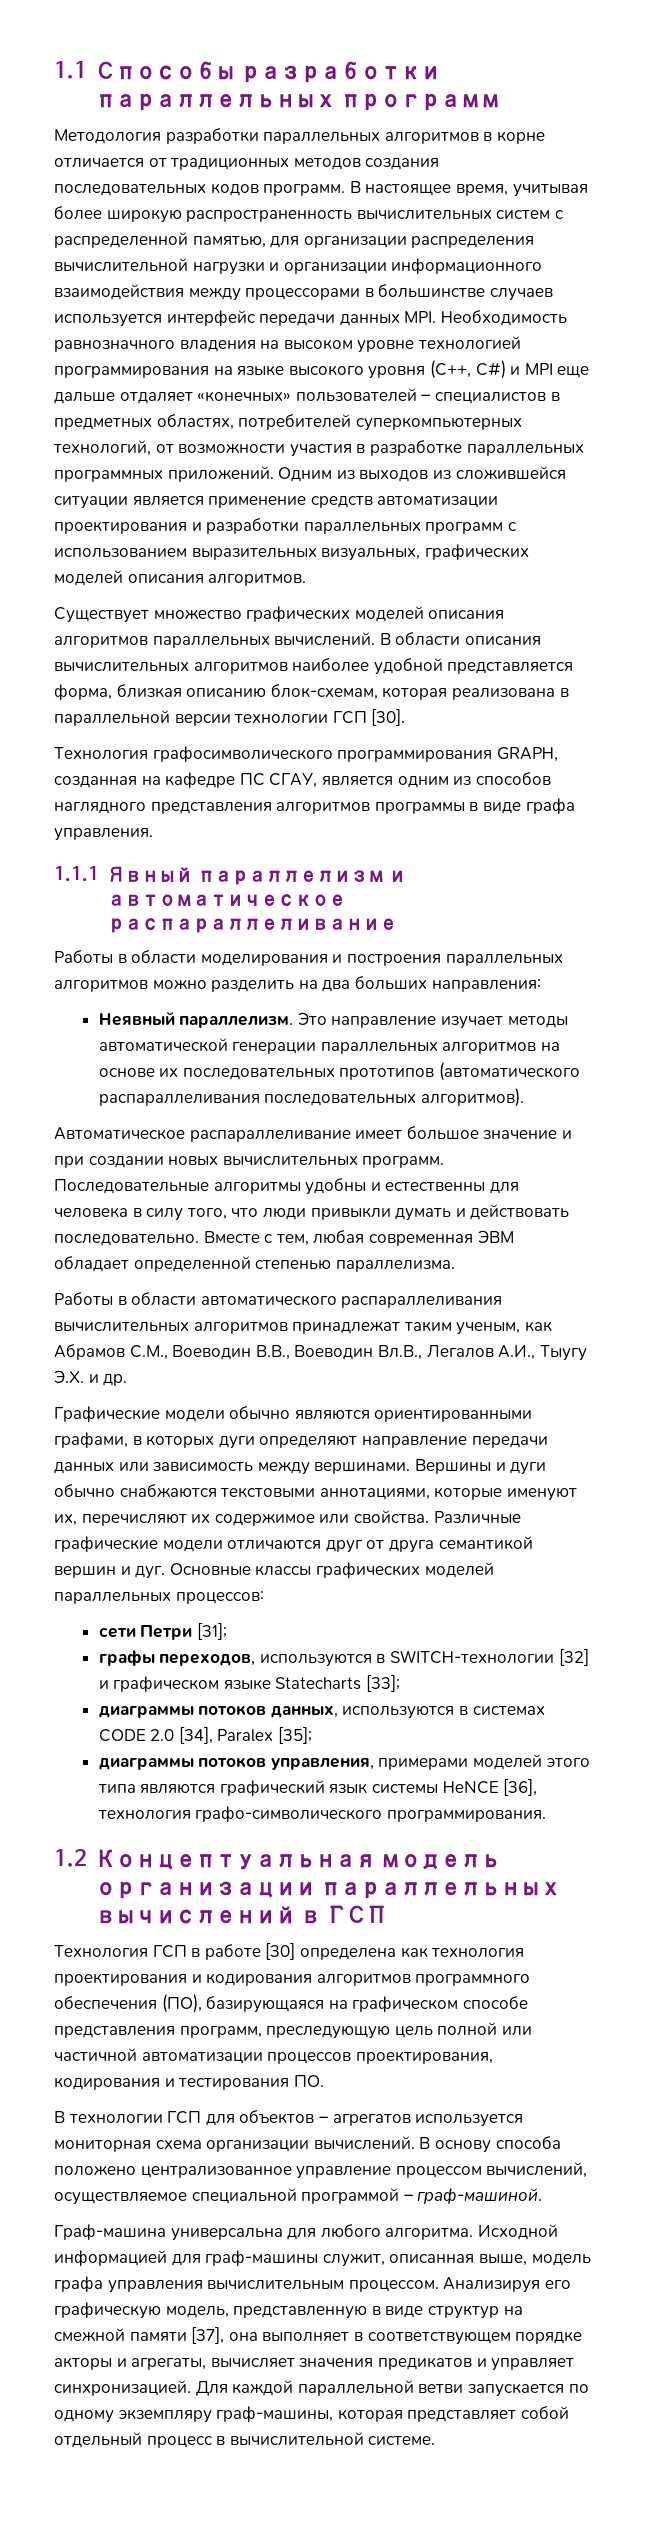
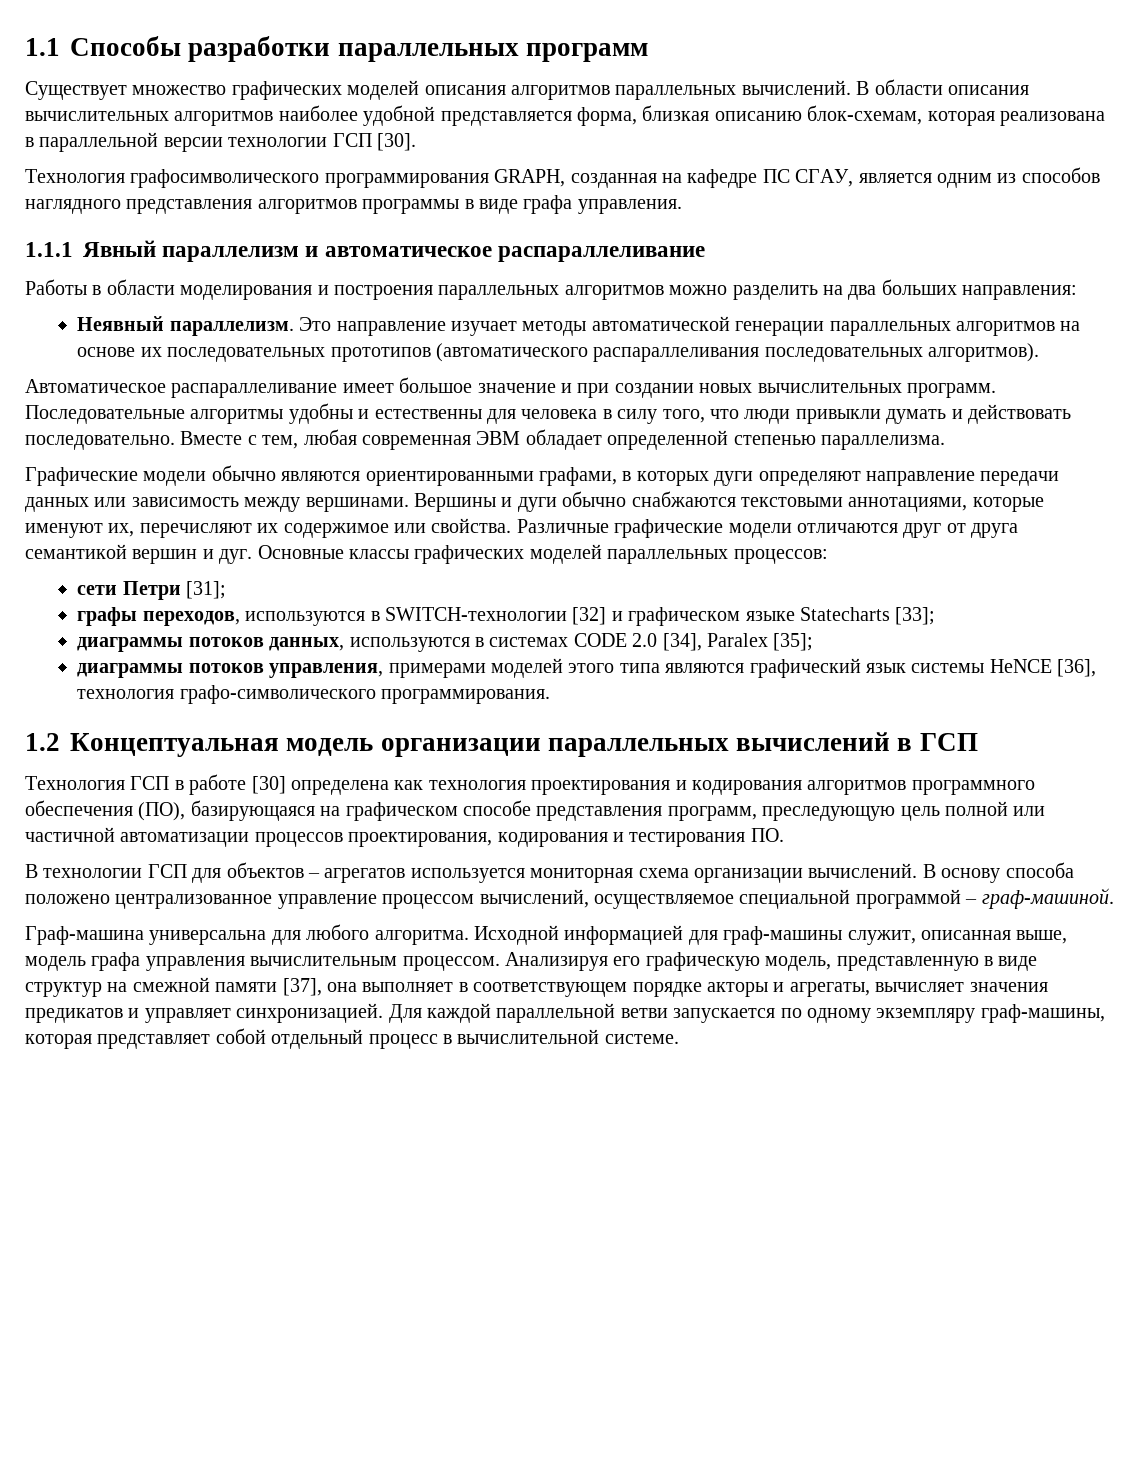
[54,128,545,144] [54,158,440,170] [54,181,588,197] [54,206,564,223] [54,232,535,248] [54,258,543,275] [54,284,553,301] [54,310,567,327] [54,336,521,353] [54,360,590,379] [54,388,560,404] [54,414,522,431] [53,440,584,457] [54,466,566,482] [54,496,499,509] [54,518,517,534] [54,544,529,561] [54,570,307,586] // Методология разработки параллельных алгоритмов в корне отличается от традиционных методов создания последовательных кодов программ. В настоящее время, учитывая более широкую распространенность вычислительных систем с распределенной памятью, для организации распределения вычислительной нагрузки и организации информационного взаимодействия между процессорами в большинстве случаев используется интерфейс передачи данных MPI. Необходимость равнозначного владения на высоком уровне технологией программирования на языке высокого уровня (C++, C#) и MPI еще дальше отдаляет «конечных» пользователей – специалистов в предметных областях, потребителей суперкомпьютерных технологий, от возможности участия в разработке параллельных программных приложений. Одним из выходов из сложившейся ситуации является применение средств автоматизации проектирования и разработки параллельных программ с использованием выразительных визуальных, графических моделей описания алгоритмов. -> (648, 52) none
[54,1292,503,1308] [54,1321,552,1335] [54,1344,587,1361] [54,1370,128,1386] // Работы в области автоматического распараллеливания вычислительных алгоритмов принадлежат таким ученым, как Абрамов С.М., Воеводин В.В., Воеводин Вл.В., Легалов А.И., Тыугу Э.Х. и др. -> (945, 442) none

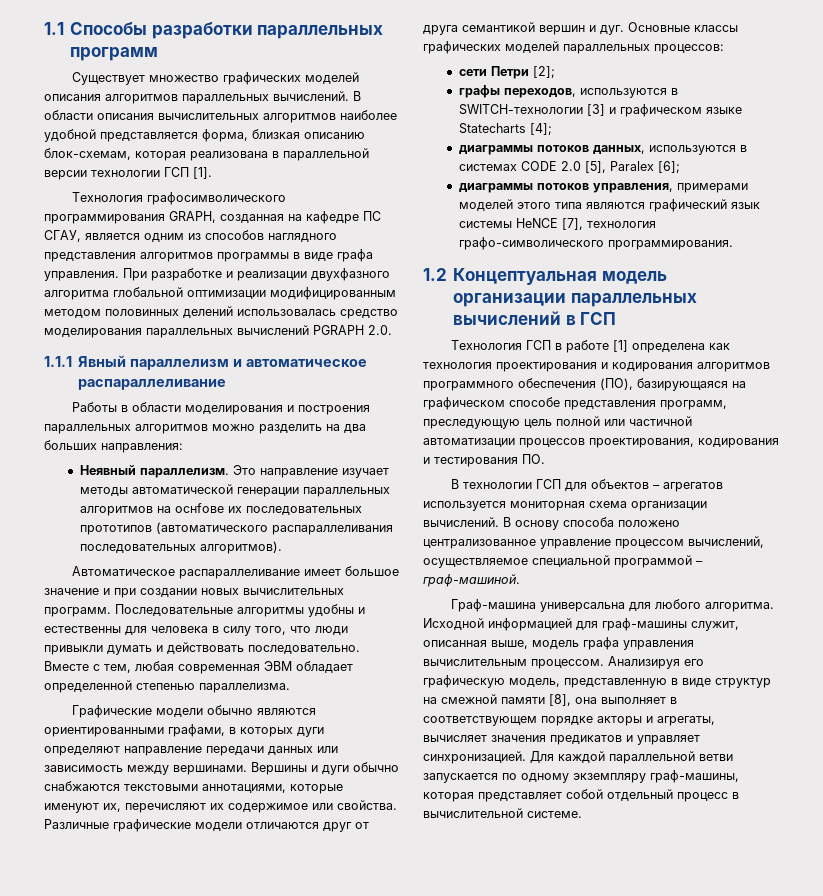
[377,133,416,151] [30]. -> [193,167,212,179] [1].
(682, 206) none -> [123,268,390,281] [44,287,396,300] [44,306,398,319] [44,325,392,338] При разработке и реализации двухфазного алгоритма глобальной оптимизации модифицированным методом половинных делений использовалась средство моделирования параллельных вычислений PGRAPH 2.0.
[77,347,136,357] основе -> [174,503,224,513] оснfове
[186,581,227,599] [31]; -> [532,66,555,78] [2];
[572,607,607,625] [32] -> [586,104,605,116] [3]
[895,607,936,625] [33]; -> [529,123,552,135] [4];
[662,633,814,651] [34], Paralex [35]; -> [584,161,680,173] [5], Paralex [6];
[1057,659,1097,677] [36], -> [561,218,583,230] [7],
[251,776,286,794] [30] -> [613,340,629,352] [1]
[282,978,322,996] [37], -> [549,694,571,706] [8],

